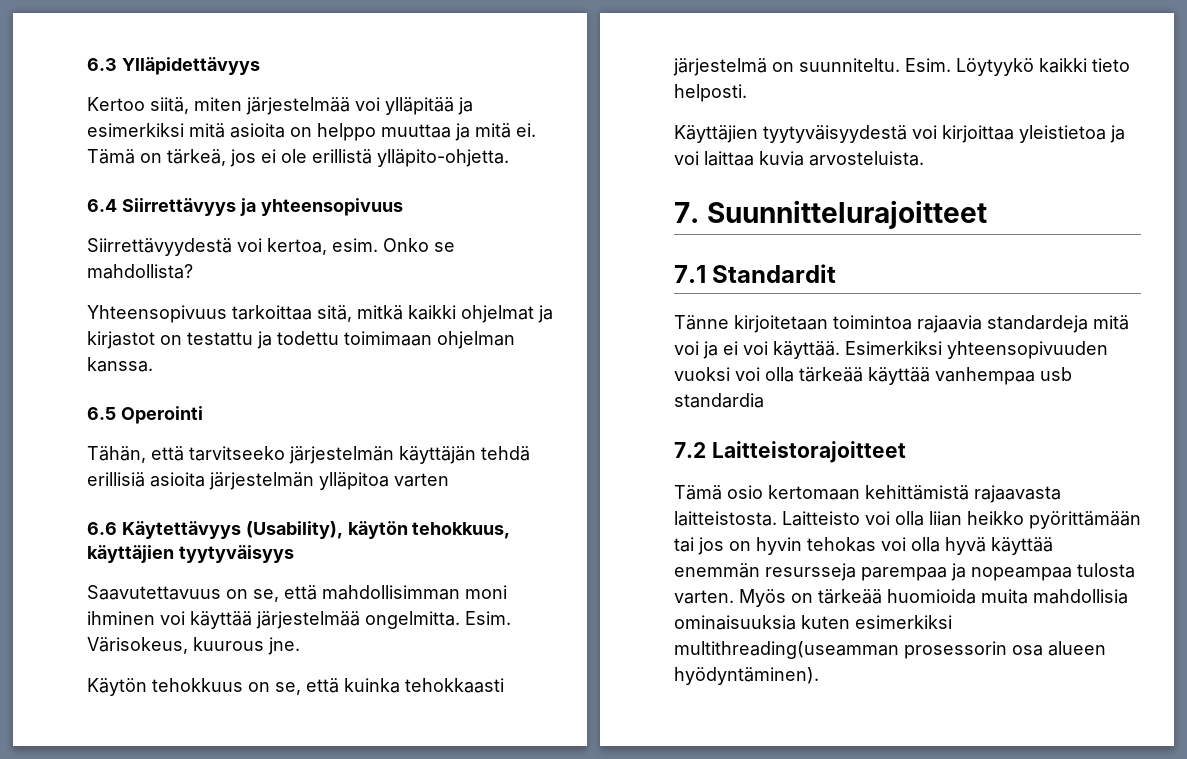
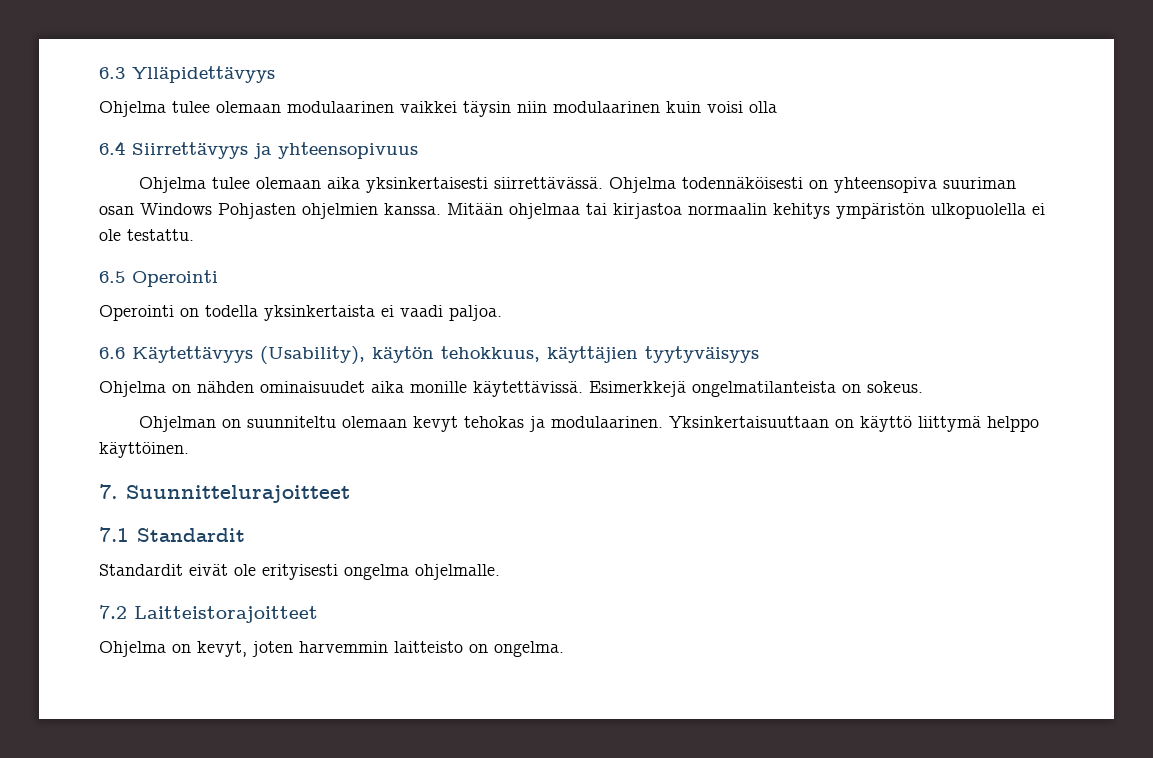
[87,97,473,115] [87,123,536,141] [87,149,509,167] [87,198,403,216] [87,238,455,256] [87,264,193,279] [87,305,553,323] [87,331,515,349] [87,357,153,372] [87,406,203,424] [87,446,530,464] [87,472,449,490] Kertoo siitä, miten järjestelmää voi ylläpitää ja esimerkiksi mitä asioita on helppo muuttaa ja mitä ei. Tämä on tärkeä, jos ei ole erillistä ylläpito-ohjetta. // 6.4 Siirrettävyys ja yhteensopivuus // Siirrettävyydestä voi kertoa, esim. Onko se mahdollista? // Yhteensopivuus tarkoittaa sitä, mitkä kaikki ohjelmat ja kirjastot on testattu ja todettu toimimaan ohjelman kanssa. // 6.5 Operointi // Tähän, että tarvitseeko järjestelmän käyttäjän tehdä erillisiä asioita järjestelmän ylläpitoa varten -> [99,101,777,117] [99,141,418,159] [139,177,1017,193] [99,203,1045,219] [99,229,194,241] [99,270,218,287] [99,305,502,321] Ohjelma tulee olemaan modulaarinen vaikkei täysin niin modulaarinen kuin voisi olla // 6.4 Siirrettävyys ja yhteensopivuus // Ohjelma tulee olemaan aika yksinkertaisesti siirrettävässä. Ohjelma todennäköisesti on yhteensopiva suuriman osan Windows Pohjasten ohjelmien kanssa. Mitään ohjelmaa tai kirjastoa normaalin kehitys ympäristön ulkopuolella ei ole testattu. // 6.5 Operointi // Operointi on todella yksinkertaista ei vaadi paljoa.
[87,585,507,602] [87,611,511,629] [87,637,300,655] [87,678,504,696] [673,58,1130,76] [674,84,747,102] [674,125,1125,143] [674,151,924,166] [674,200,987,229] [674,264,837,283] [674,315,1129,333] [674,341,1108,359] [674,367,1072,385] [674,393,764,408] [674,441,906,463] [674,485,1061,503] [674,511,1141,529] [674,537,1053,555] [674,563,1135,581] [674,589,1128,607] [674,615,952,630] [674,641,1106,659] [674,667,819,685] Saavutettavuus on se, että mahdollisimman moni ihminen voi käyttää järjestelmää ongelmitta. Esim. Värisokeus, kuurous jne. // Käytön tehokkuus on se, että kuinka tehokkaasti järjestelmä on suunniteltu. Esim. Löytyykö kaikki tieto helposti. // Käyttäjien tyytyväisyydestä voi kirjoittaa yleistietoa ja voi laittaa kuvia arvosteluista. // 7. Suunnittelurajoitteet // 7.1 Standardit // Tänne kirjoitetaan toimintoa rajaavia standardeja mitä voi ja ei voi käyttää. Esimerkiksi yhteensopivuuden vuoksi voi olla tärkeää käyttää vanhempaa usb standardia // 7.2 Laitteistorajoitteet // Tämä osio kertomaan kehittämistä rajaavasta laitteistosta. Laitteisto voi olla liian heikko pyörittämään tai jos on hyvin tehokas voi olla hyvä käyttää enemmän resursseja parempaa ja nopeampaa tulosta varten. Myös on tärkeää huomioida muita mahdollisia ominaisuuksia kuten esimerkiksi multithreading(useamman prosessorin osa alueen hyödyntäminen). -> [99,381,923,397] [139,416,1040,432] [99,442,189,458] [99,484,350,503] [99,527,245,542] [99,564,500,580] [99,605,318,623] [99,641,564,657] Ohjelma on nähden ominaisuudet aika monille käytettävissä. Esimerkkejä ongelmatilanteista on sokeus. // Ohjelman on suunniteltu olemaan kevyt tehokas ja modulaarinen. Yksinkertaisuuttaan on käyttö liittymä helppo käyttöinen. // 7. Suunnittelurajoitteet // 7.1 Standardit // Standardit eivät ole erityisesti ongelma ohjelmalle. // 7.2 Laitteistorajoitteet // Ohjelma on kevyt, joten harvemmin laitteisto on ongelma.

